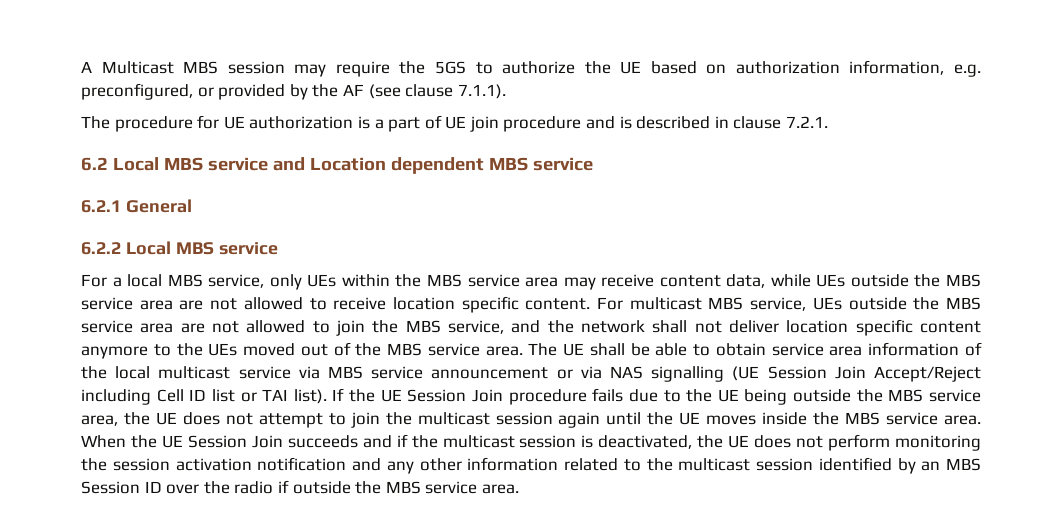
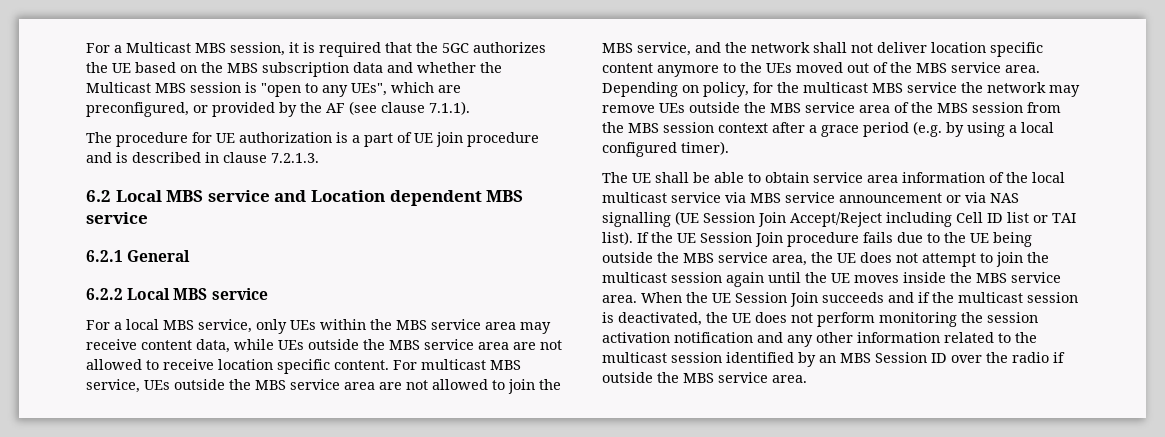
[81,60,981,77] A Multicast MBS session may require the 5GS to authorize the UE based on authorization information, e.g. -> [86,42,546,57] [86,62,502,77] [86,82,461,97] For a Multicast MBS session, it is required that the 5GC authorizes the UE based on the MBS subscription data and whether the Multicast MBS session is "open to any UEs", which are
[786,116,829,128] 7.2.1. -> [271,153,319,163] 7.2.1.3.
(523, 351) none -> [602,82,1080,97] [602,102,1061,113] [602,121,1054,137] [602,141,729,157] Depending on policy, for the multicast MBS service the network may remove UEs outside the MBS service area of the MBS session from the MBS session context after a grace period (e.g. by using a local configured timer). //

